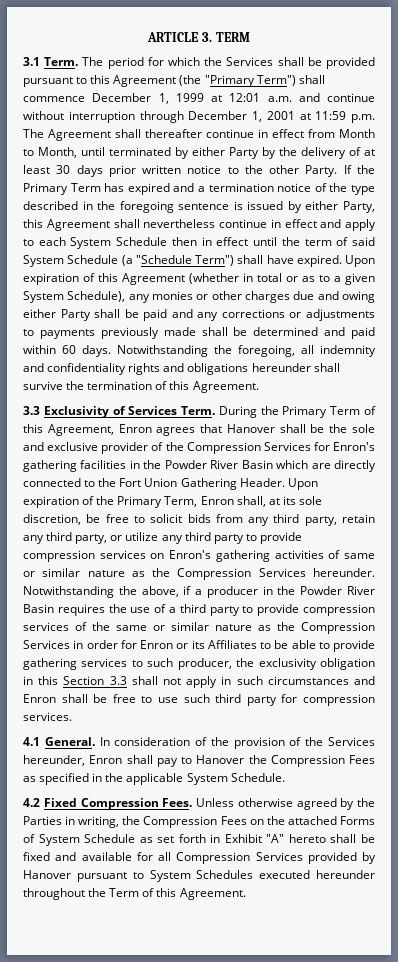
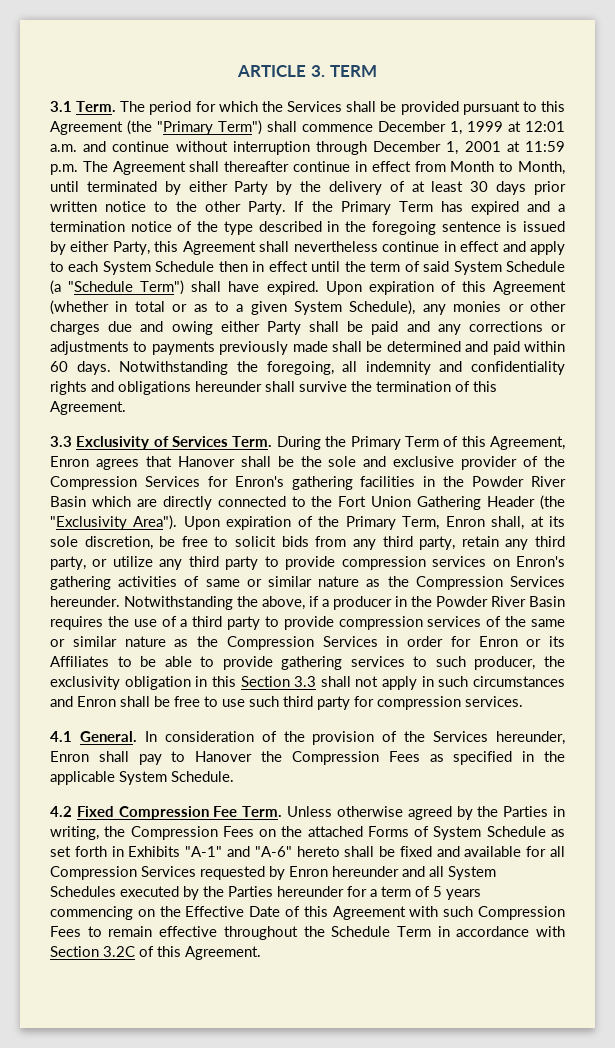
[239,478,285,487] Header. -> [487,495,566,510] [50,515,178,530] Header (the "Exclusivity Area").
[162,798,193,807] Fees. -> [213,806,283,817] Fee Term.
[224,834,285,843] Exhibit "A" -> [128,846,292,857] Exhibits "A-1" and "A-6"
[307,852,376,864] [23,870,375,882] [23,888,140,900] provided by Hanover pursuant to System Schedules executed hereunder throughout the Term -> [200,866,496,880] [50,886,481,900] [50,906,566,920] [50,926,565,940] [50,946,135,957] requested by Enron hereunder and all System Schedules executed by the Parties hereunder for a term of 5 years commencing on the Effective Date of this Agreement with such Compression Fees to remain effective throughout the Schedule Term in accordance with Section 3.2C

